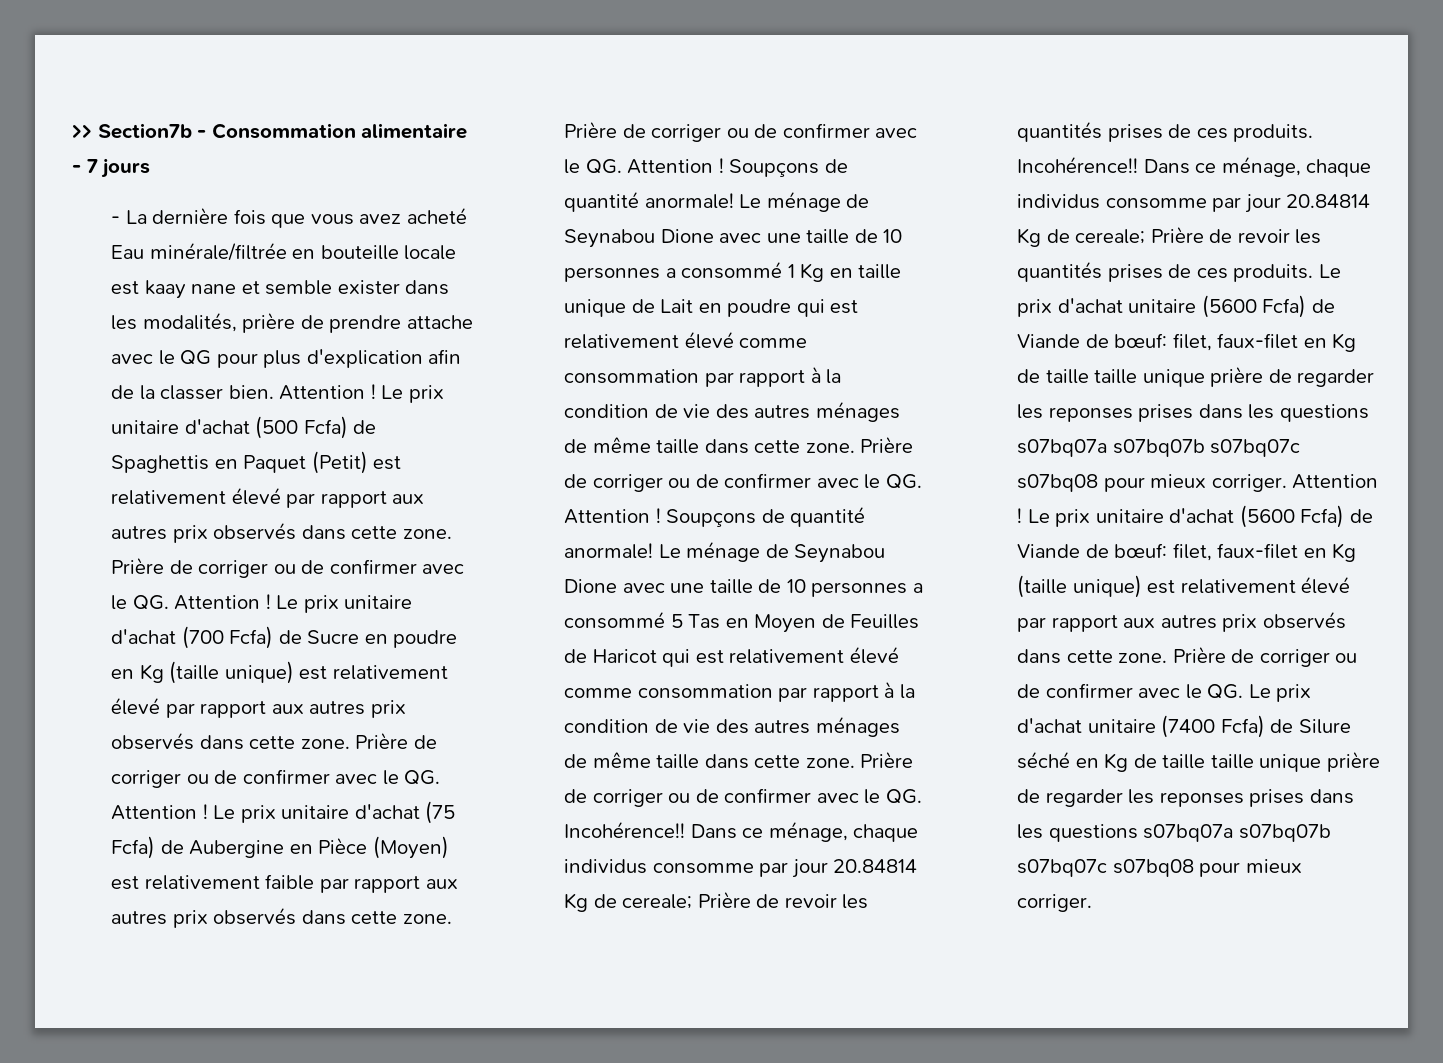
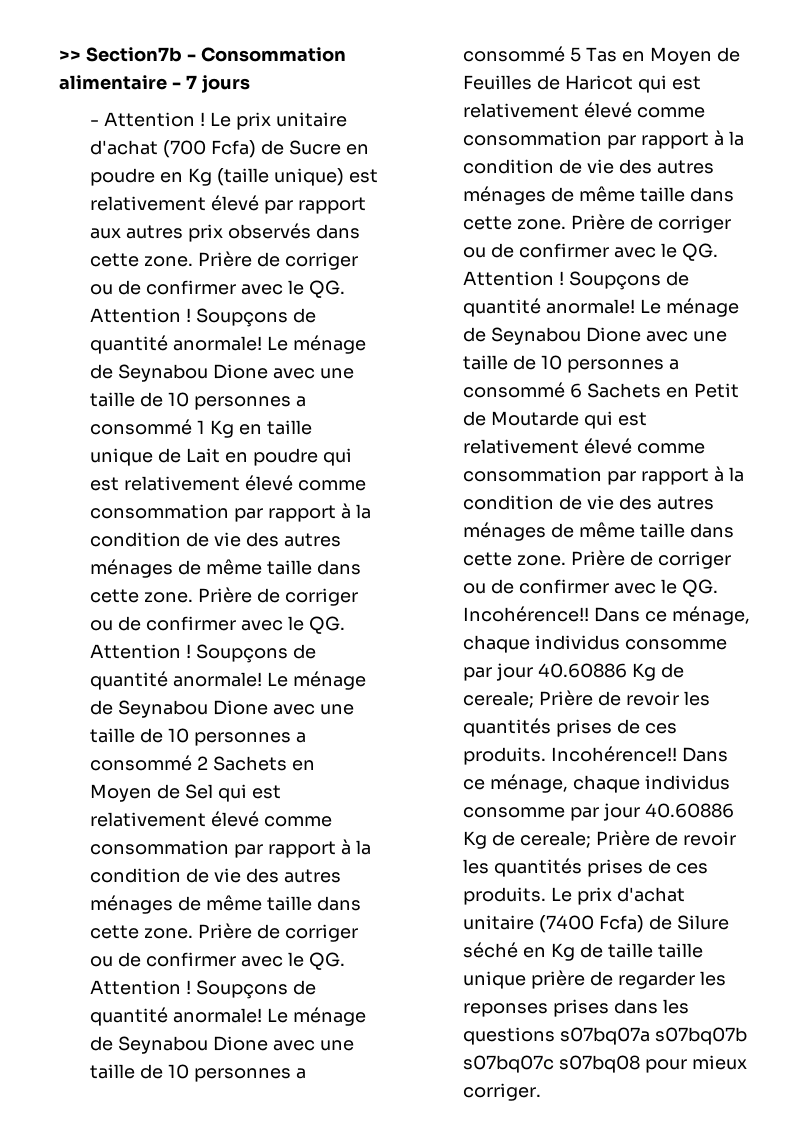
[125,207,467,228] [111,242,457,261] [111,280,450,299] [111,312,473,333] [111,349,462,368] [111,384,444,403] [111,416,377,439] [111,451,402,474] [111,487,425,508] [111,522,452,543] [111,557,465,578] [111,595,169,610] La dernière fois que vous avez acheté Eau minérale/filtrée en bouteille locale est kaay nane et semble exister dans les modalités, prière de prendre attache avec le QG pour plus d'explication afin de la classer bien. Attention ! Le prix unitaire d'achat (500 Fcfa) de Spaghettis en Paquet (Petit) est relativement élevé par rapport aux autres prix observés dans cette zone. Prière de corriger ou de confirmer avec le QG. -> (100, 123) none
[213,801,456,824] [111,836,449,859] [111,874,458,893] [111,907,452,928] [564,121,918,142] [564,158,724,174] Le prix unitaire d'achat (75 Fcfa) de Aubergine en Pièce (Moyen) est relativement faible par rapport aux autres prix observés dans cette zone. Prière de corriger ou de confirmer avec le QG. Attention ! -> (192, 315) none
(666, 620) none -> [197,756,315,771] [90,784,281,802] [90,811,332,827] [90,839,371,858] [90,868,341,883] [90,895,361,914] [90,923,358,942] [90,952,345,970] [90,980,316,999] [90,1007,366,1026] [90,1036,354,1054] [90,1064,306,1082] [463,46,566,62] 2 Sachets en Moyen de Sel qui est relativement élevé comme consommation par rapport à la condition de vie des autres ménages de même taille dans cette zone. Prière de corriger ou de confirmer avec le QG. Attention ! Soupçons de quantité anormale! Le ménage de Seynabou Dione avec une taille de 10 personnes a consommé
[564,821,919,842] [564,859,918,878] Incohérence!! Dans ce ménage, chaque individus consomme par jour 20.84814 -> [463,271,689,290] [463,298,739,317] [463,327,727,345] [463,355,679,373] [463,382,739,398] [463,411,647,429] [463,438,705,454] [463,466,744,485] [463,495,714,510] [463,522,734,541] [463,550,731,569] [463,579,718,597] [463,606,750,625] [463,635,727,653] [463,663,627,681] Attention ! Soupçons de quantité anormale! Le ménage de Seynabou Dione avec une taille de 10 personnes a consommé 6 Sachets en Petit de Moutarde qui est relativement élevé comme consommation par rapport à la condition de vie des autres ménages de même taille dans cette zone. Prière de corriger ou de confirmer avec le QG. Incohérence!! Dans ce ménage, chaque individus consomme par jour 40.60886
[1286,194,1371,208] 20.84814 -> [644,803,734,818] 40.60886
[1201,295,1335,318] [1017,333,1357,352] [1017,366,1375,387] [1017,404,1369,422] [1017,439,1301,457] [1017,474,1379,492] [1017,505,1373,528] [1017,543,1357,562] [1017,575,1351,598] [1017,611,1346,632] [1017,646,1358,667] [1017,683,1312,702] [1017,718,1156,733] (5600 Fcfa) de Viande de bœuf: filet, faux-filet en Kg de taille taille unique prière de regarder les reponses prises dans les questions s07bq07a s07bq07b s07bq07c s07bq08 pour mieux corriger. Attention ! Le prix unitaire d'achat (5600 Fcfa) de Viande de bœuf: filet, faux-filet en Kg (taille unique) est relativement élevé par rapport aux autres prix observés dans cette zone. Prière de corriger ou de confirmer avec le QG. Le prix d'achat unitaire -> (535, 922) none

